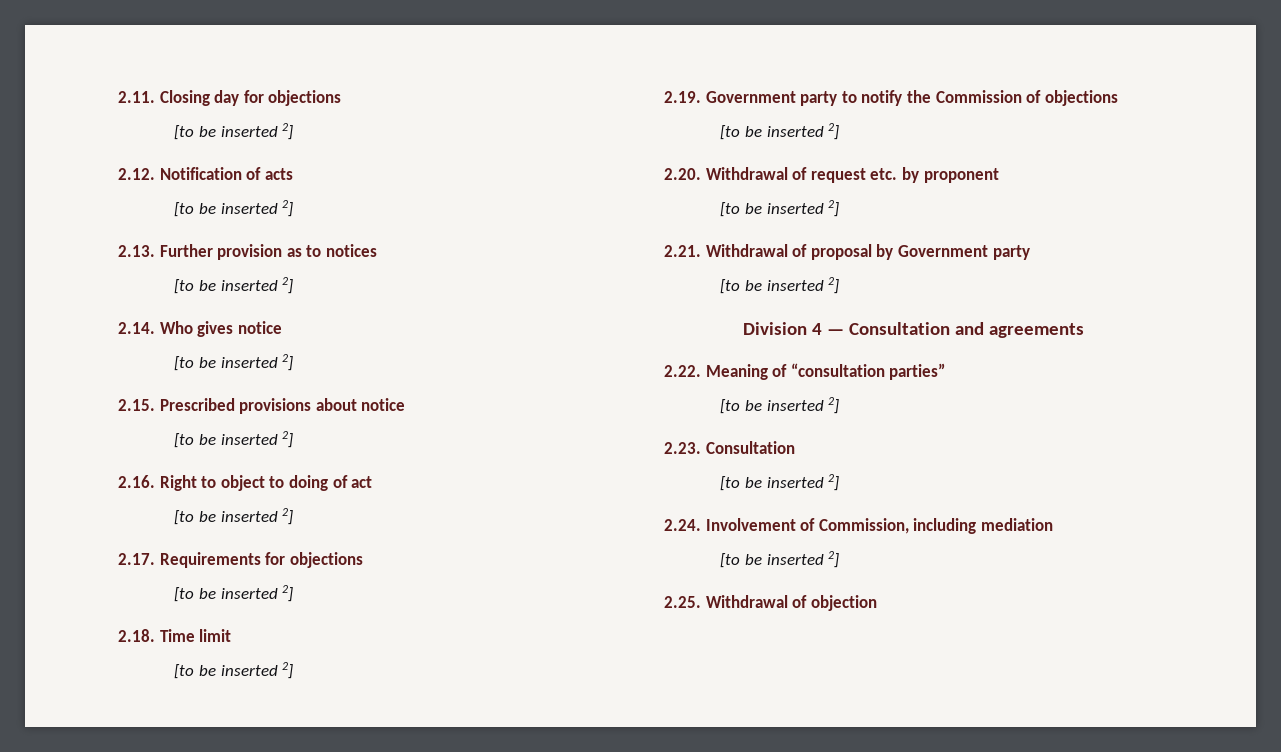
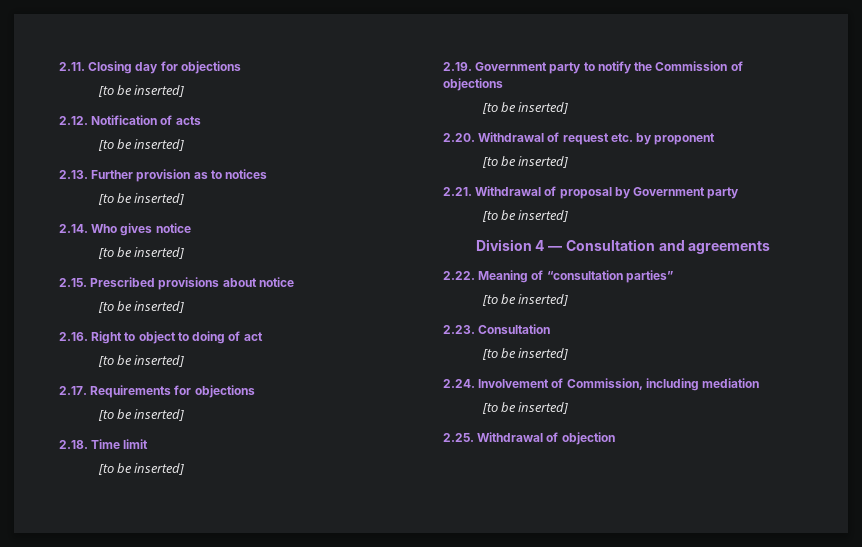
[220,123,294,140] inserted 2] -> [134,85,185,97] inserted]
[220,200,294,217] inserted 2] -> [134,139,185,151] inserted]
[220,277,294,294] inserted 2] -> [134,193,185,205] inserted]
[220,354,294,371] inserted 2] -> [134,247,185,259] inserted]
[220,431,294,448] inserted 2] -> [134,301,185,313] inserted]
[220,508,294,525] inserted 2] -> [134,355,185,367] inserted]
[220,585,294,602] inserted 2] -> [134,409,185,421] inserted]
[220,662,294,679] inserted 2] -> [134,463,185,475] inserted]
[766,123,840,140] inserted 2] -> [518,102,569,114] inserted]
[766,200,840,217] inserted 2] -> [518,156,569,168] inserted]
[766,277,840,294] inserted 2] -> [518,210,569,222] inserted]
[766,397,840,414] inserted 2] -> [518,294,569,306] inserted]
[766,474,840,491] inserted 2] -> [518,348,569,360] inserted]
[766,551,840,568] inserted 2] -> [518,402,569,414] inserted]

